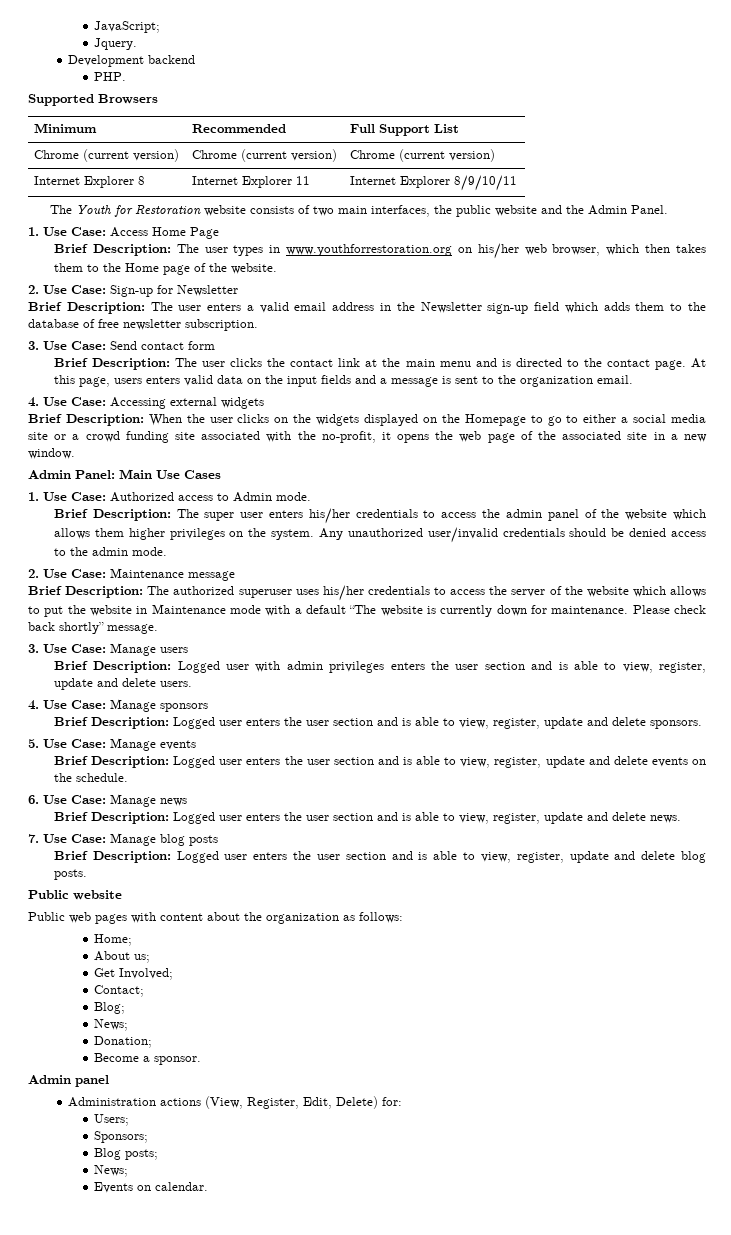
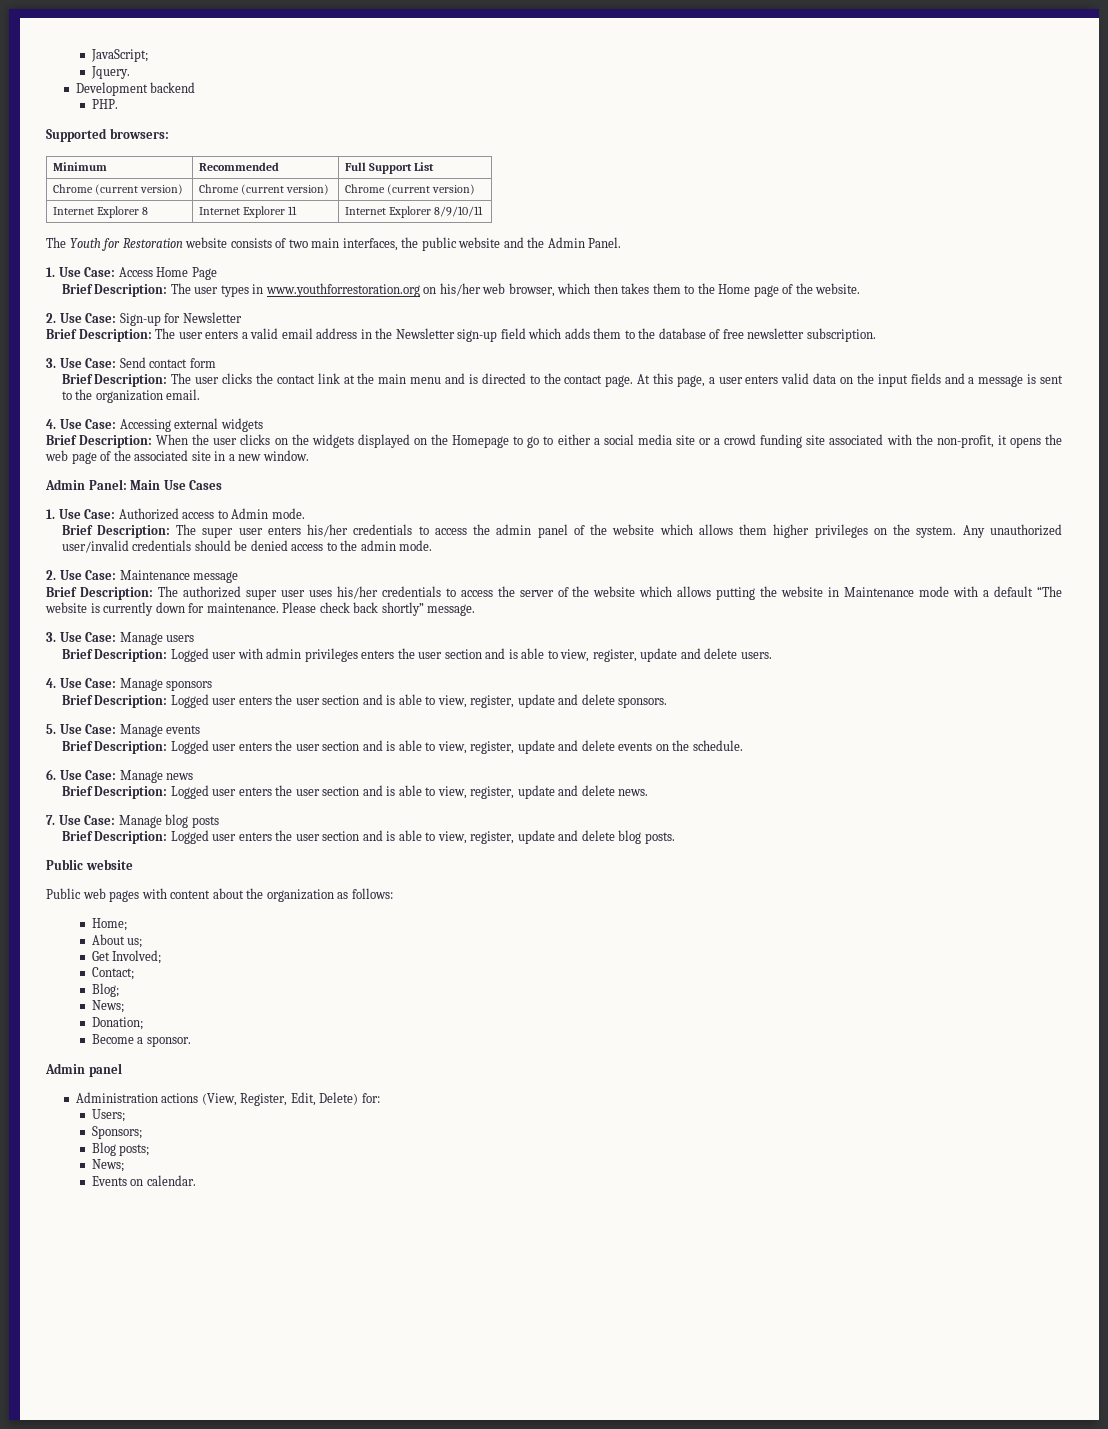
[98,94,158,104] Browsers -> [109,128,169,139] browsers:
[113,378,142,384] users -> [708,377,743,384] a user
[321,431,376,443] no-profit, -> [936,435,994,448] non-profit,
[238,589,292,598] superuser -> [245,589,305,600] super user
[28,606,64,617] to put -> [716,587,756,600] putting

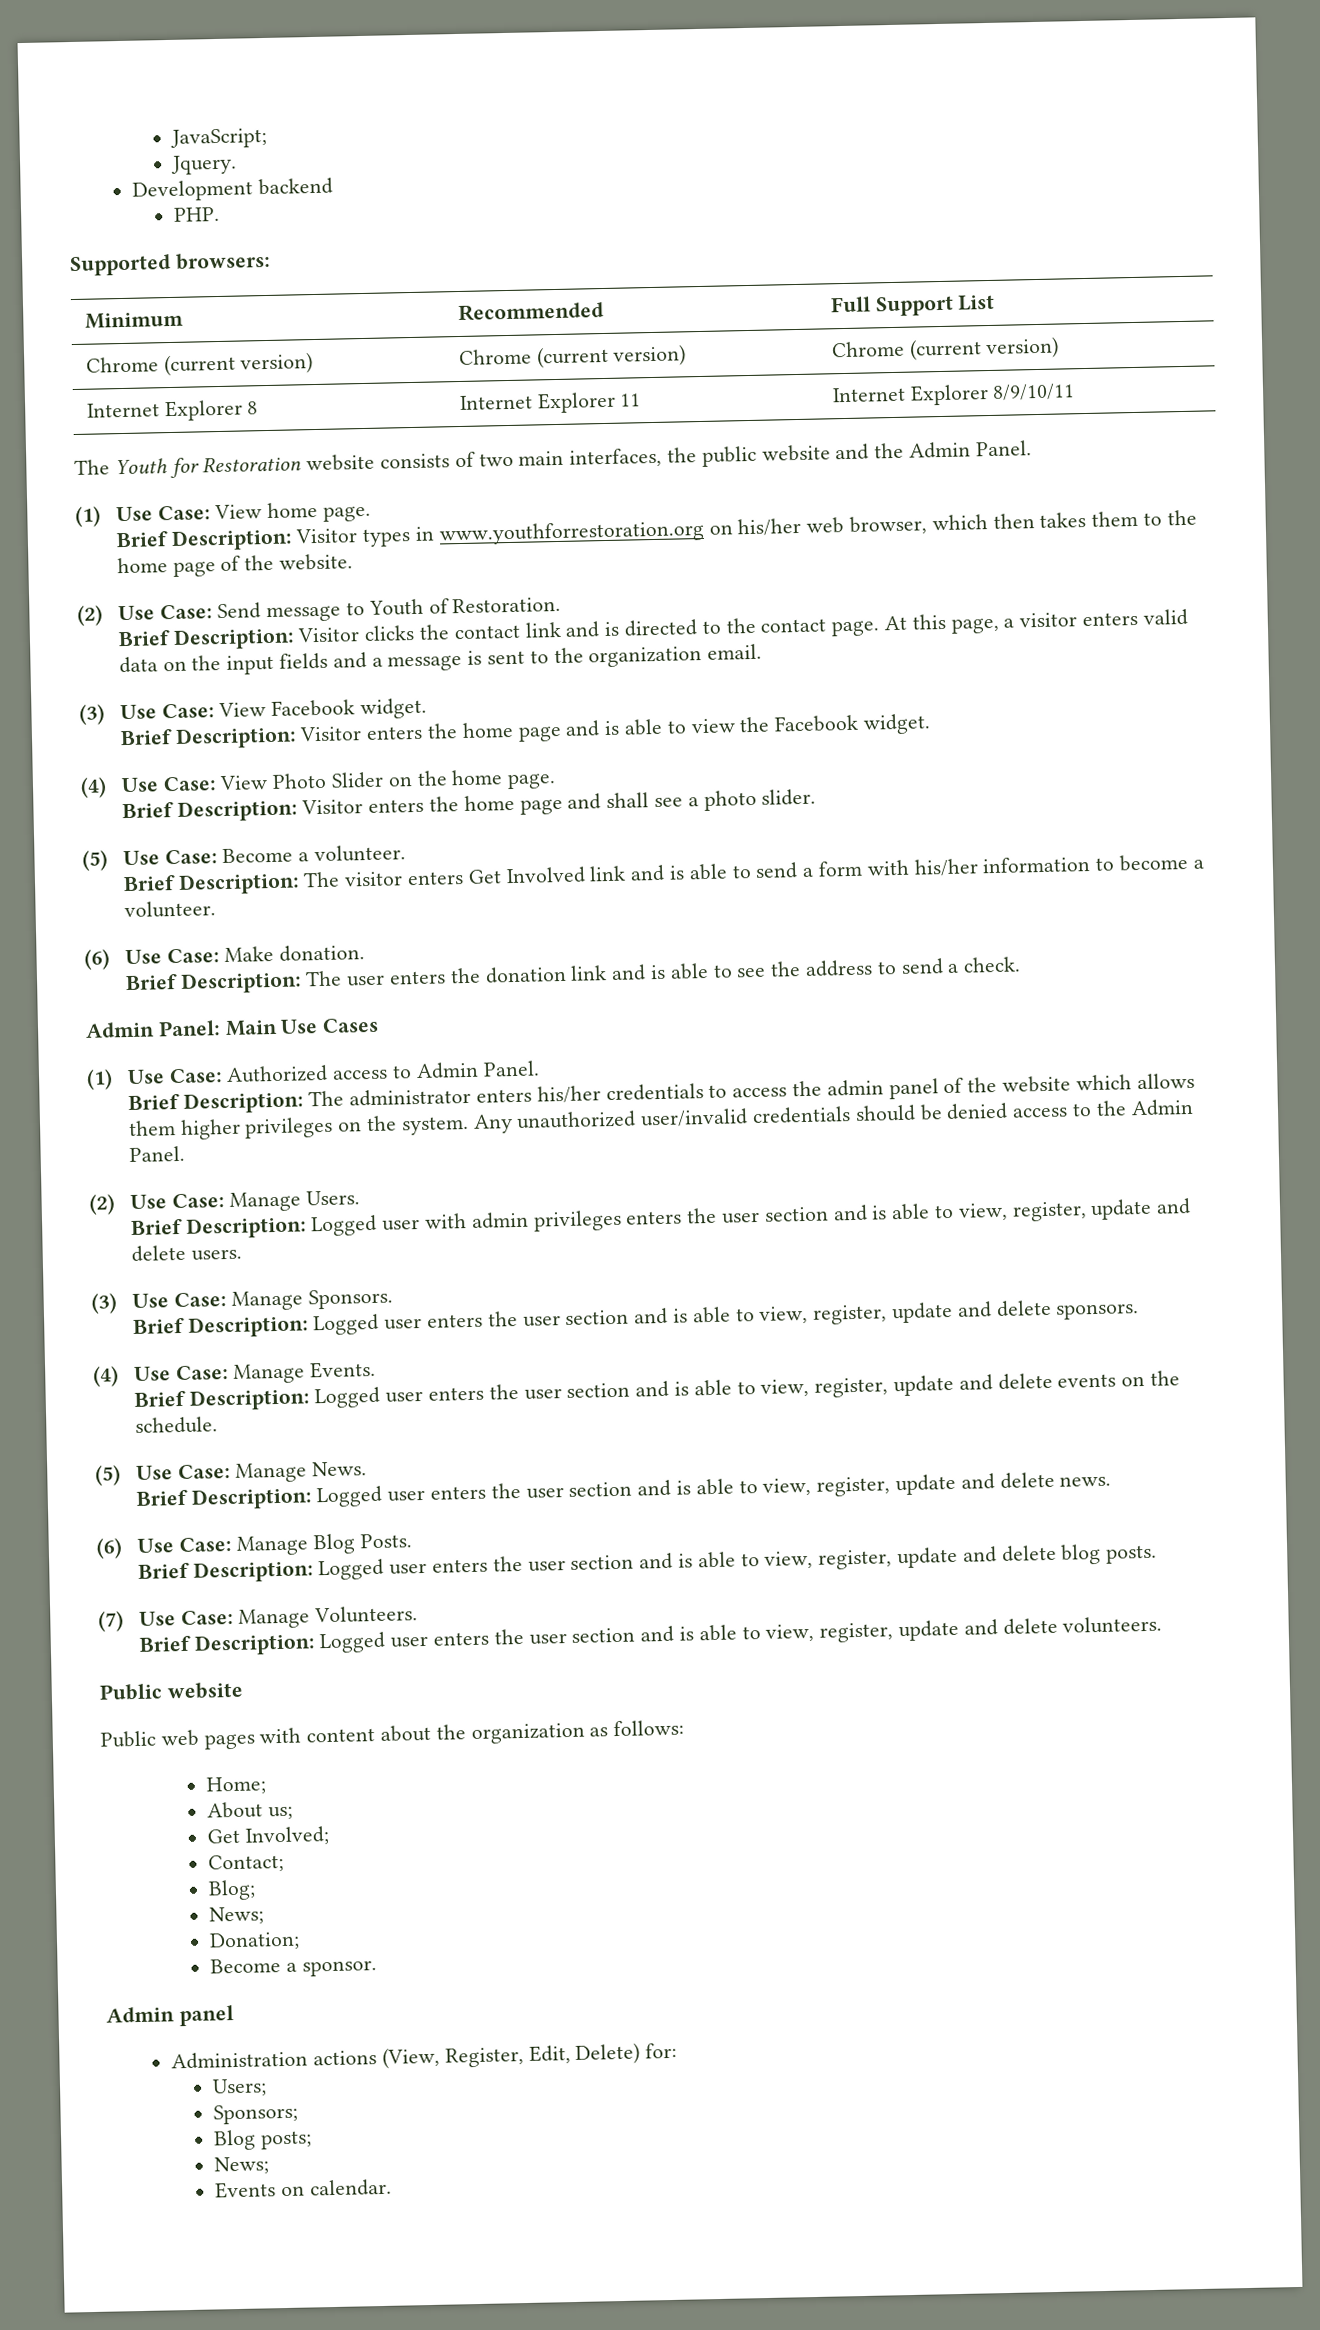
[46,267,217,280] [61,283,219,297] 1. Use Case: Access Home Page // Brief Description: The user -> [75,501,371,527] [115,528,358,552] (1) Use Case: View home page. // Brief Description: Visitor
[718,284,751,294] Home -> [116,557,168,574] home
[46,312,242,326] [46,328,876,342] [46,357,216,368] [61,373,442,387] 2. Use Case: Sign-up for Newsletter // Brief Description: The user enters a valid email address in the Newsletter sign-up field which adds them to the database of free newsletter subscription. // 3. Use Case: Send contact form // Brief Description: The user clicks the contact link at the main menu -> [77,596,562,626] [117,621,562,650] (2) Use Case: Send message to Youth of Restoration. // Brief Description: Visitor clicks the contact link
[718,377,743,384] user -> [1019,612,1078,628] visitor
[46,418,263,432] [46,434,1062,448] [45,450,309,464] 4. Use Case: Accessing external widgets // Brief Description: When the user clicks on the widgets displayed on the Homepage to go to either a social media site or a crowd funding site associated with the non-profit, it opens the web page of the associated site in a new window. -> [79,697,427,725] [119,713,931,749] [80,769,557,798] [121,788,817,822] [82,844,406,871] [122,853,1204,895] [123,900,216,919] [84,944,366,970] [124,956,1022,994] (3) Use Case: View Facebook widget. // Brief Description: Visitor enters the home page and is able to view the Facebook widget. // (4) Use Case: View Photo Slider on the home page. // Brief Description: Visitor enters the home page and shall see a photo slider. // (5) Use Case: Become a volunteer. // Brief Description: The visitor enters Get Involved link and is able to send a form with his/her information to become a volunteer. // (6) Use Case: Make donation. // Brief Description: The user enters the donation link and is able to see the address to send a check.
[46,509,55,519] 1. -> [86,1068,113,1090] (1)
[271,508,305,519] [61,524,263,538] mode. // Brief Description: The super user -> [482,1060,540,1077] [127,1087,472,1114] Panel. // Brief Description: The administrator
[360,540,433,551] [46,570,239,583] [46,586,1062,600] [45,602,476,616] [46,632,195,645] admin mode. // 2. Use Case: Maintenance message // Brief Description: The authorized super user uses his/her credentials to access the server of the website which allows putting the website in Maintenance mode with a default “The website is currently down for maintenance. Please check back shortly” message. // 3. Use Case: Manage users -> [1130,1098,1194,1117] [128,1145,185,1163] [89,1190,361,1215] Admin Panel. // (2) Use Case: Manage Users.
[46,678,213,691] 4. Use Case: Manage sponsors -> [91,1288,394,1314] (3) Use Case: Manage Sponsors.
[46,724,201,737] 5. Use Case: Manage events -> [93,1360,377,1387] (4) Use Case: Manage Events.
[46,769,194,783] 6. Use Case: Manage news -> [95,1461,368,1486] (5) Use Case: Manage News.
[46,814,219,828] 7. Use Case: Manage blog posts -> [96,1533,412,1559] (6) Use Case: Manage Blog Posts.
(675, 838) none -> [98,1605,419,1632] [138,1615,1163,1656] // (7) Use Case: Manage Volunteers. // Brief Description: Logged user enters the user section and is able to view, register, update and delete volunteers.

